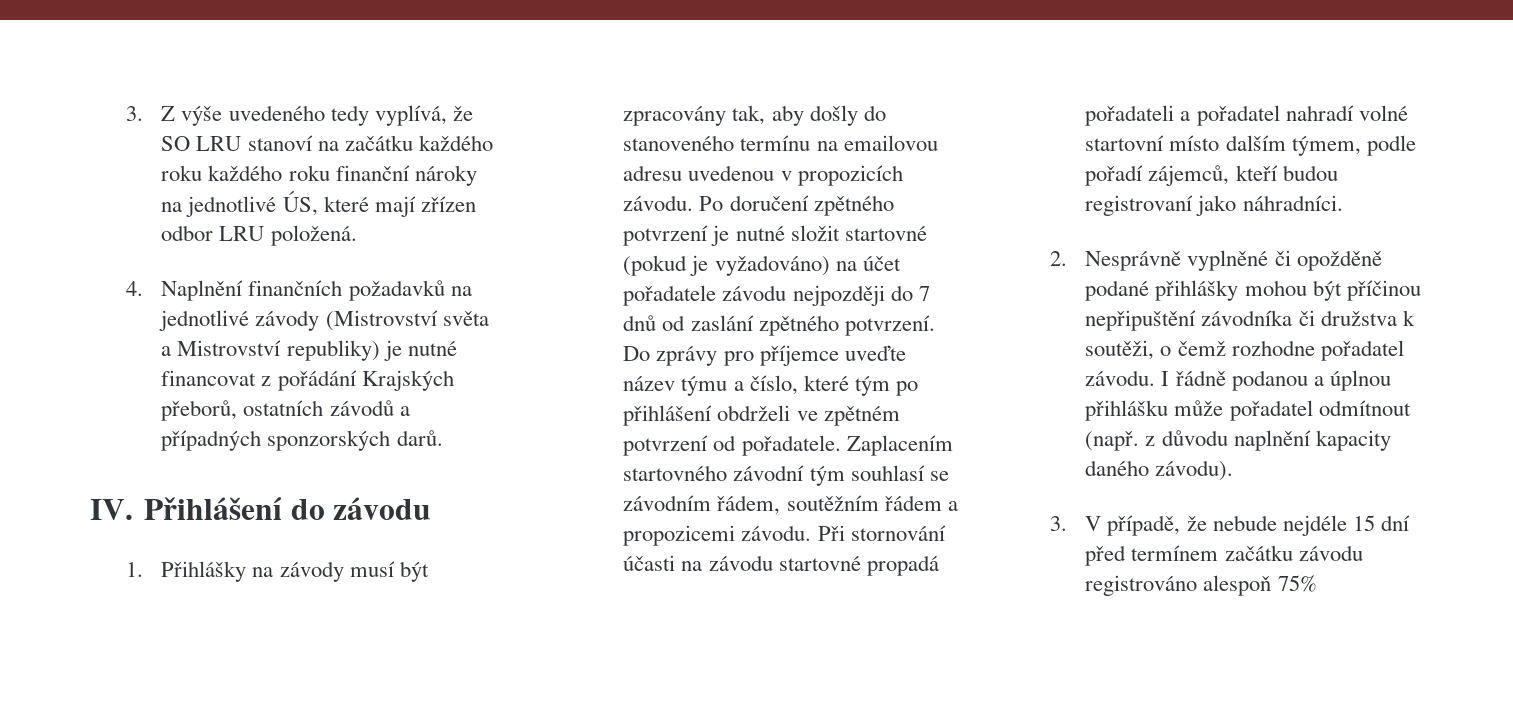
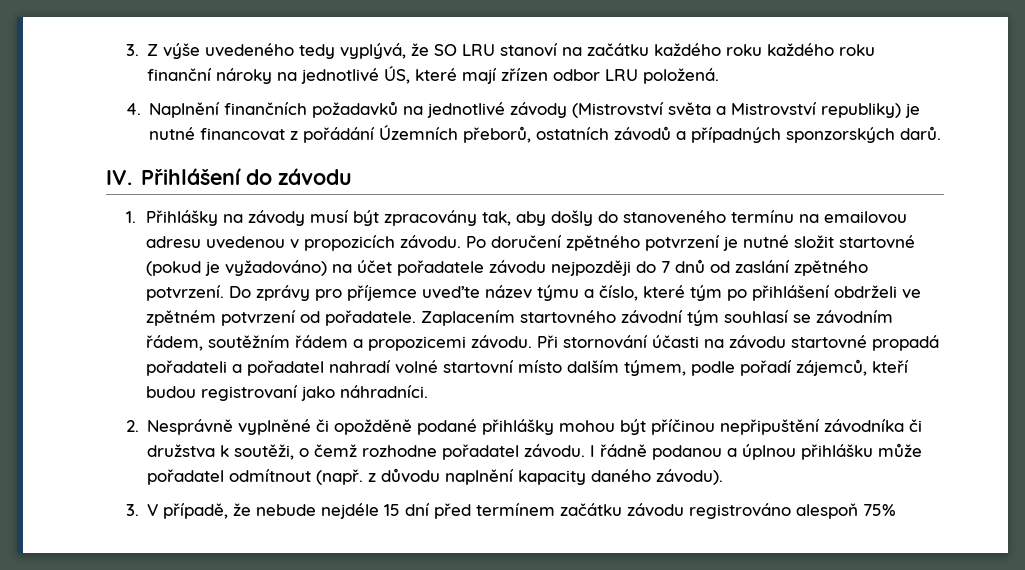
[374,105,447,126] vyplívá, -> [340,43,407,59] vyplývá,
[361,370,454,391] Krajských -> [379,125,459,140] Územních

